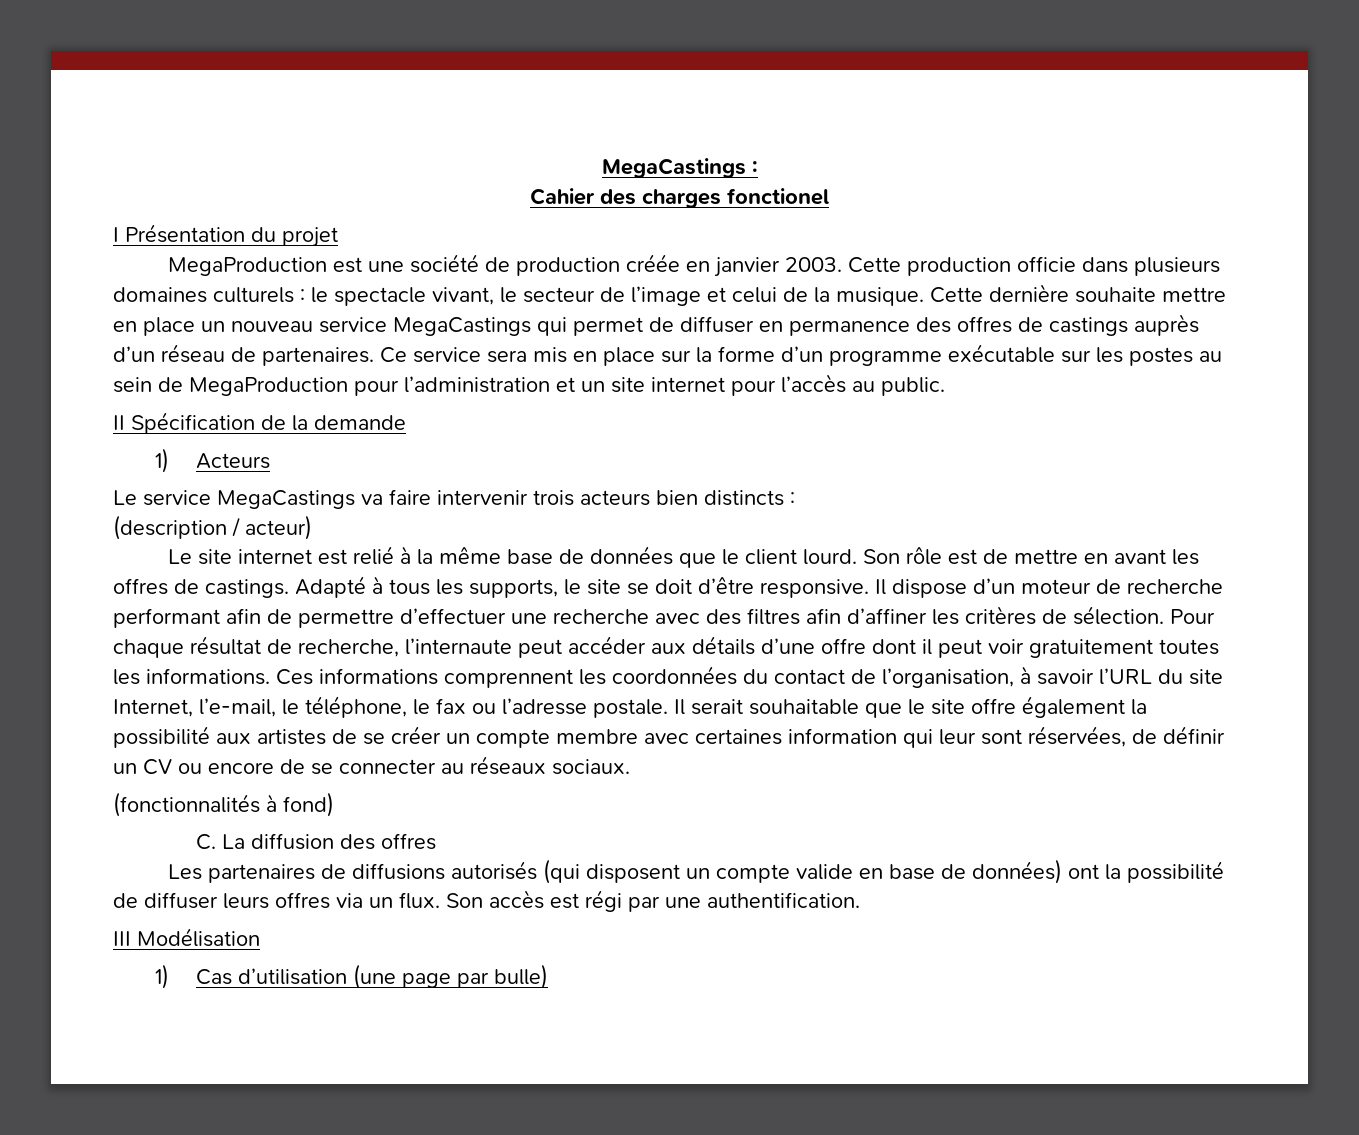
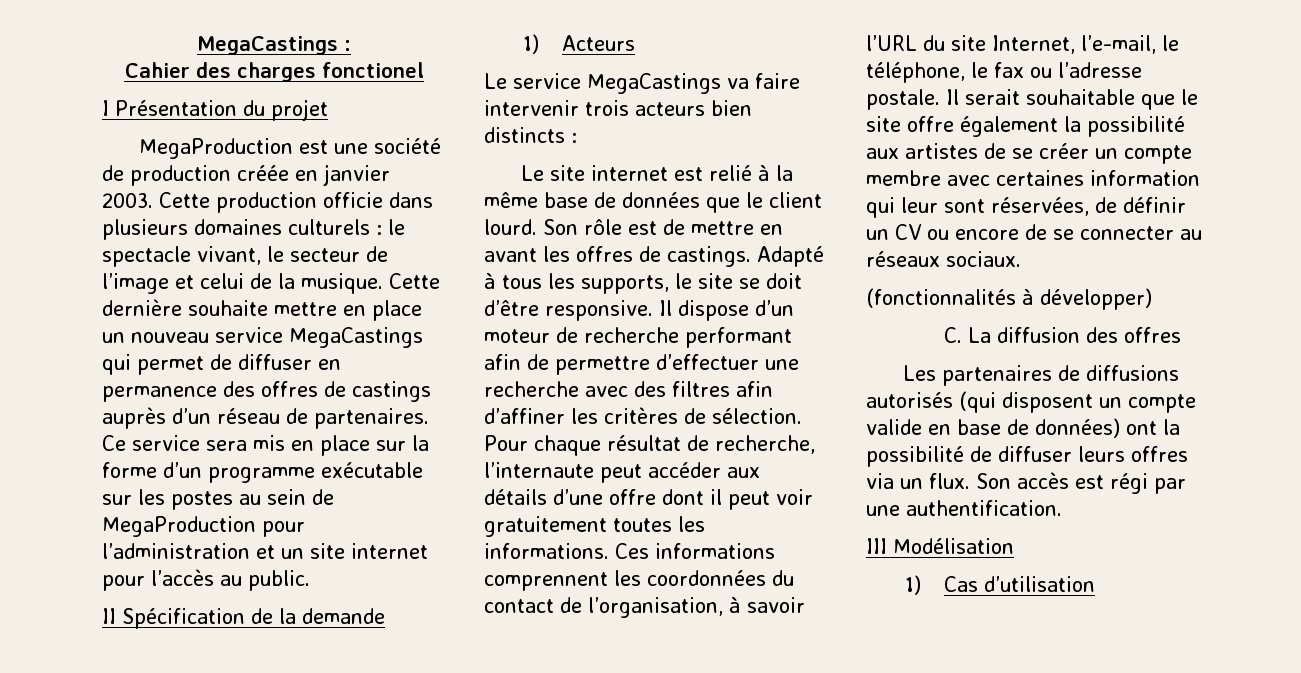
[113,515,312,540] // (description / acteur) -> (577, 138) none
[283,792,334,817] fond) -> [1040,288,1152,310] développer)
[353,964,549,989] (une page par bulle) -> (1096, 584) none

